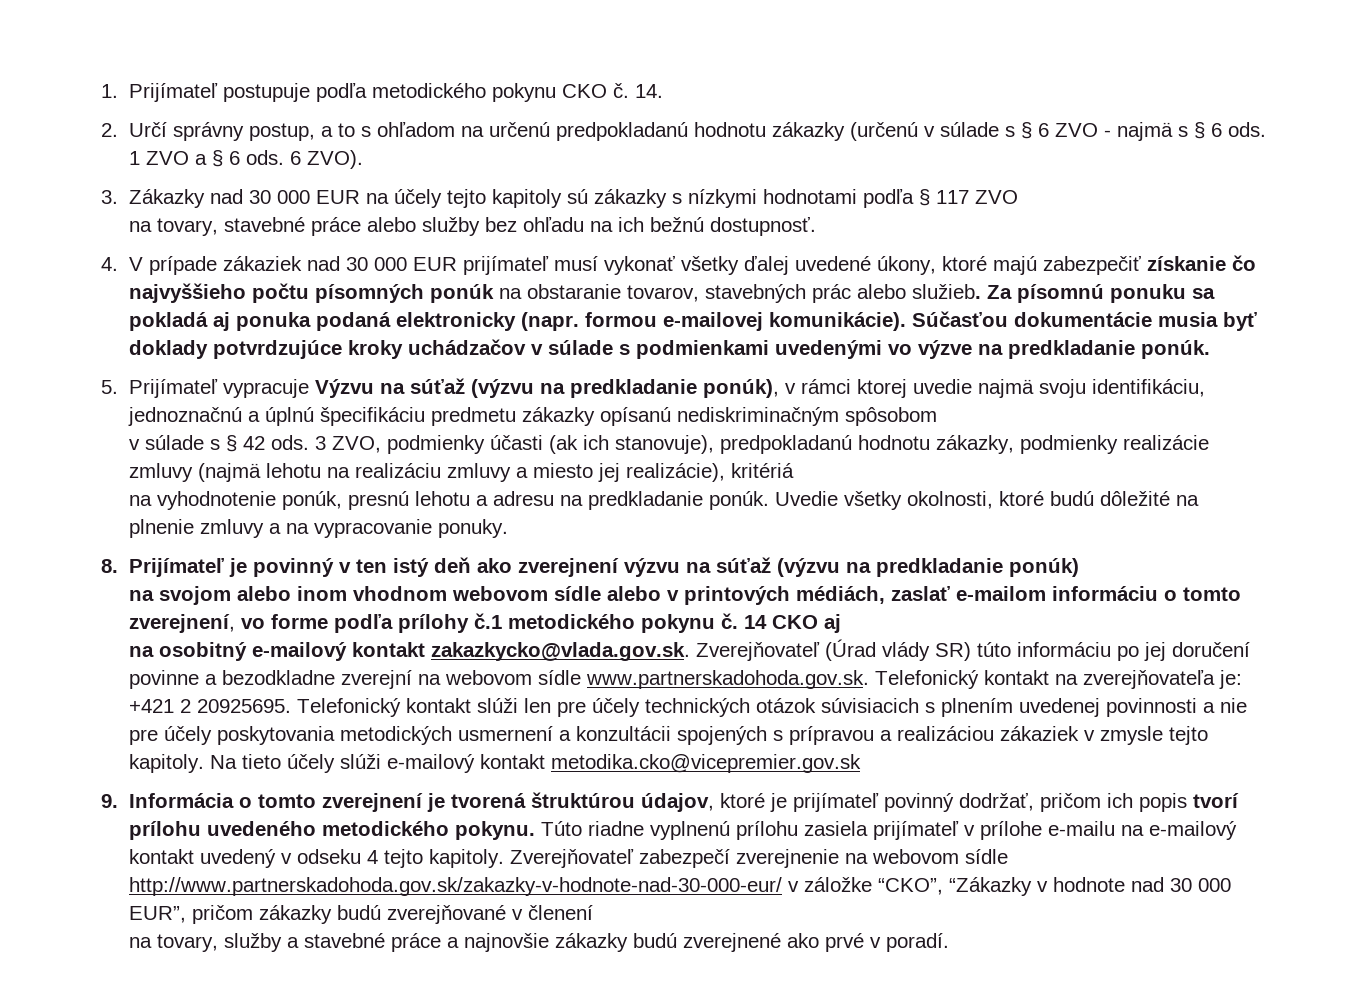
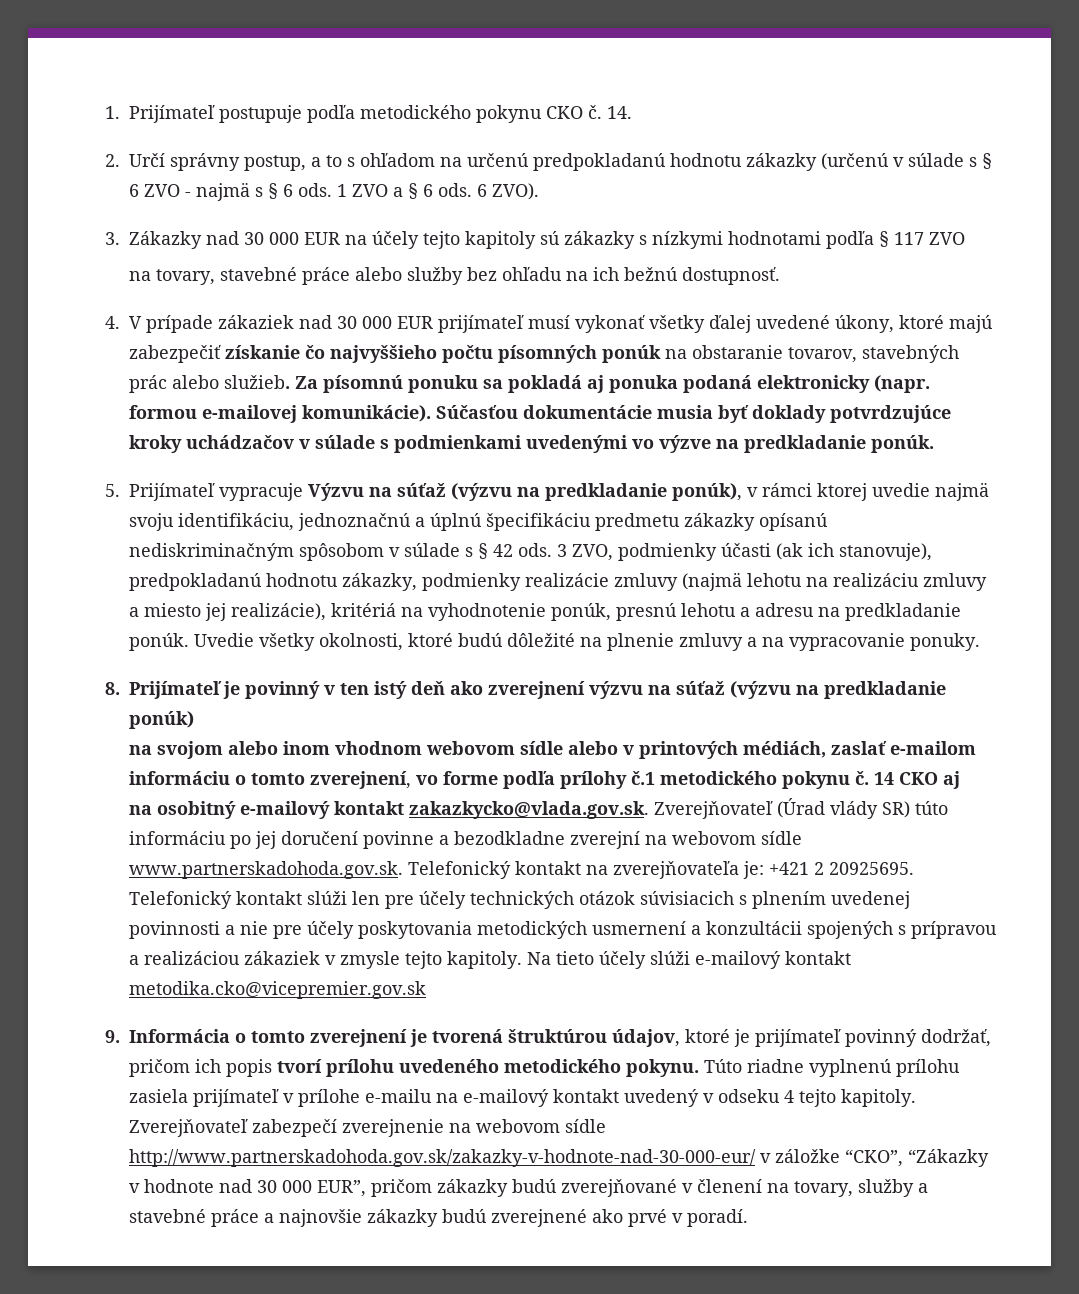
(938, 416) // -> (385, 552) none
(795, 470) // -> (397, 610) none
(594, 912) // -> (763, 1186) none

